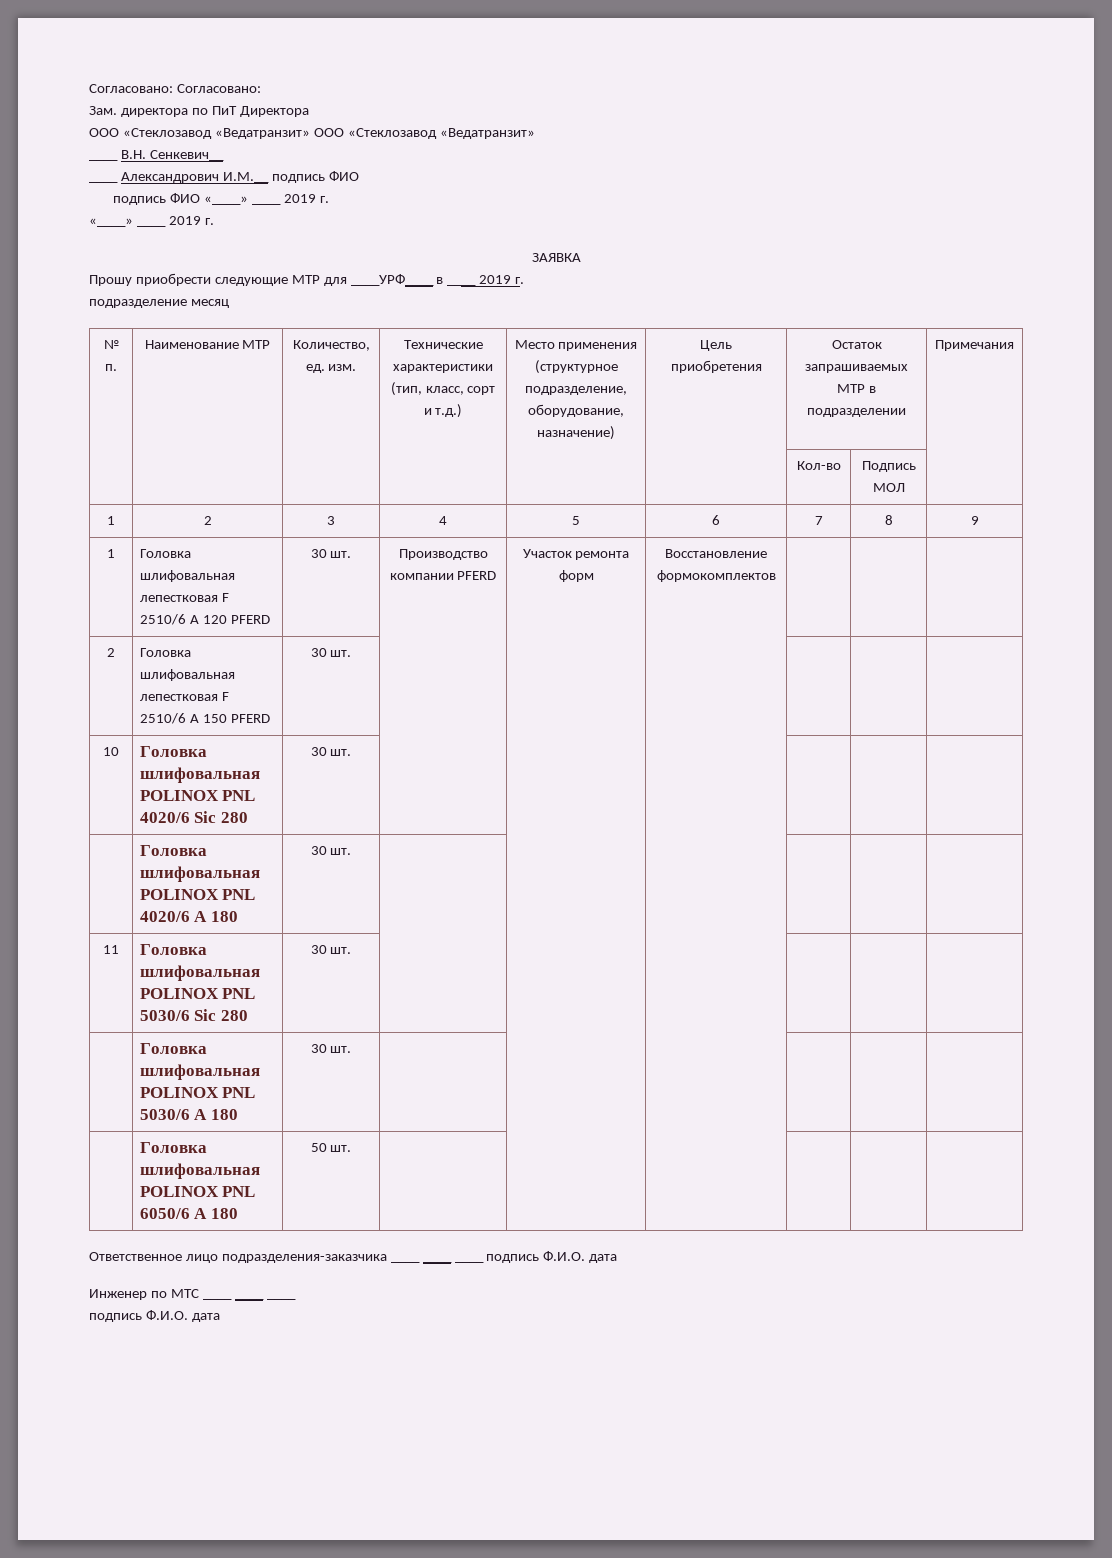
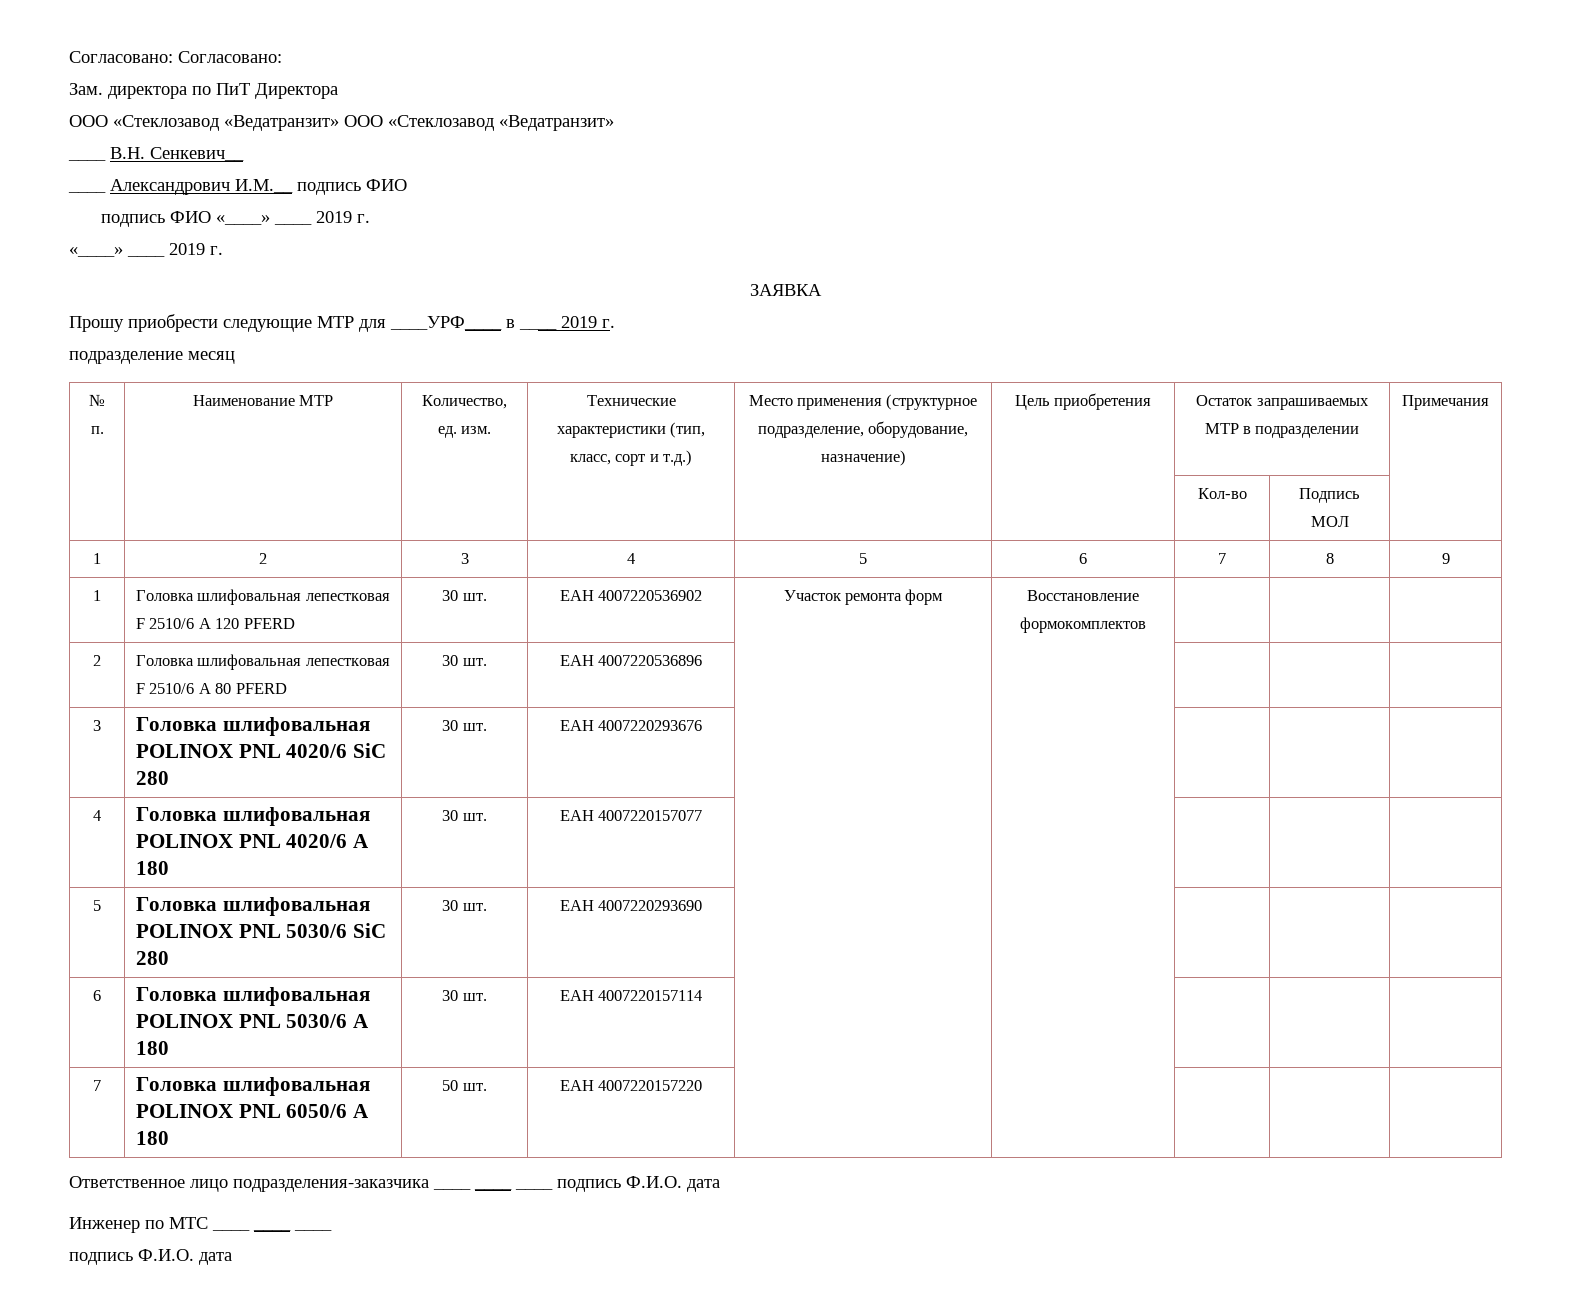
[398,549,488,560] [389,571,497,580] Производство компании PFERD -> [559,590,703,601] ЕАН 4007220536902
[202,714,270,723] [310,648,352,657] [103,747,119,756] [139,746,207,757] [139,767,260,783] [139,790,256,801] [139,811,249,823] [310,747,352,756] 150 PFERD | 30 шт. | | | | | | // 10 | Головка шлифовальная POLINOX PNL 4020/6 Sic 280 | 30 шт. | | | | | | // -> [215,683,287,694] [442,655,487,666] [559,655,703,666] [93,720,101,731] [135,717,370,736] [135,743,386,758] [135,771,169,785] [442,720,487,731] [559,720,703,731] [93,810,101,821] 80 PFERD | 30 шт. | ЕАН 4007220536896 | | | | | // 3 | Головка шлифовальная POLINOX PNL 4020/6 SiC 280 | 30 шт. | ЕАН 4007220293676 | | | | | // 4
[103,945,119,954] [139,944,207,955] [139,965,260,981] [139,988,256,999] [139,1009,249,1021] [310,945,352,954] | | | | | // 11 | Головка шлифовальная POLINOX PNL 5030/6 Sic 280 | 30 шт. | | | | | | // -> [559,810,703,821] [93,900,101,911] [135,897,370,916] [135,923,386,938] [135,951,169,965] [442,900,487,911] [559,900,703,911] [93,990,101,1001] ЕАН 4007220157077 | | | | | // 5 | Головка шлифовальная POLINOX PNL 5030/6 SiC 280 | 30 шт. | ЕАН 4007220293690 | | | | | // 6
(352, 1049) | | | | | // -> [559,990,703,1001] [93,1080,101,1091] ЕАН 4007220157114 | | | | | // 7
(352, 1148) none -> [559,1080,703,1091] ЕАН 4007220157220

